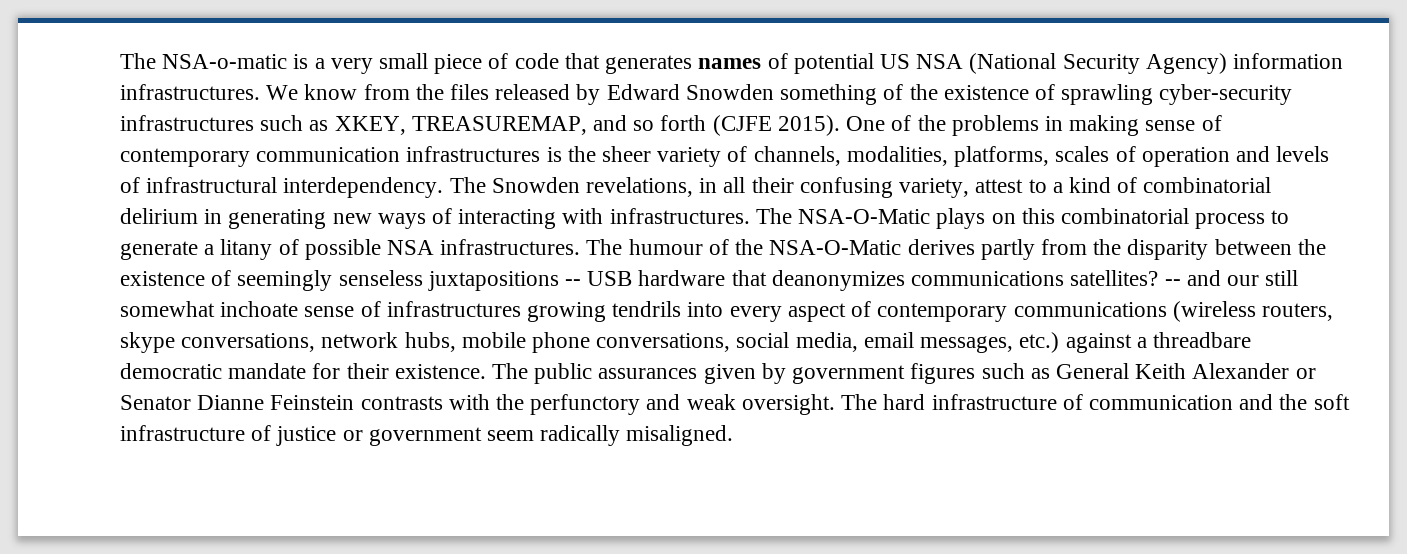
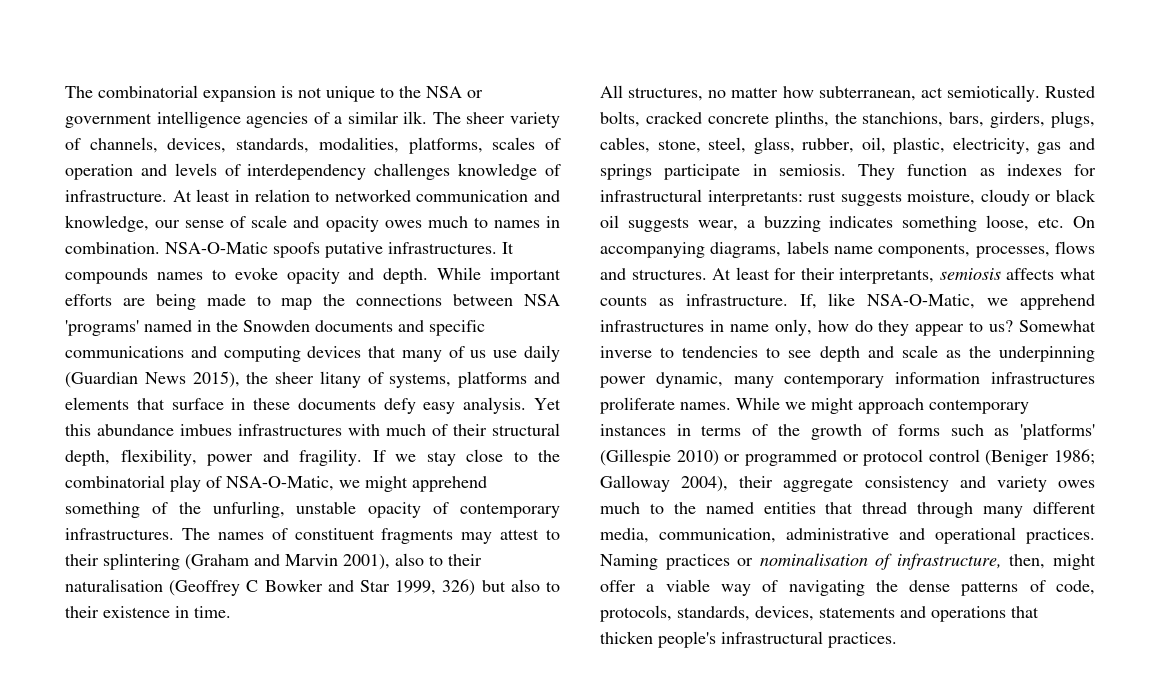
[120,53,1343,74] [120,84,1293,105] [120,115,1222,136] [120,146,596,167] The NSA-o-matic is a very small piece of code that generates names of potential US NSA (National Security Agency) information infrastructures. We know from the files released by Edward Snowden something of the existence of sprawling cyber-security infrastructures such as XKEY, TREASUREMAP, and so forth (CJFE 2015). One of the problems in making sense of contemporary communication infrastructures is the -> [65,85,483,102] [65,111,461,128] The combinatorial expansion is not unique to the NSA or government intelligence agencies of a similar ilk. The
(841, 156) none -> [167,138,310,153] devices, standards,
[146,177,1272,198] [120,208,1290,229] [120,239,1326,260] [120,270,1299,291] [120,301,1333,322] [120,332,1251,353] [120,363,1316,384] [120,394,1350,415] [120,425,734,446] infrastructural interdependency. The Snowden revelations, in all their confusing variety, attest to a kind of combinatorial delirium in generating new ways of interacting with infrastructures. The NSA-O-Matic plays on this combinatorial process to generate a litany of possible NSA infrastructures. The humour of the NSA-O-Matic derives partly from the disparity between the existence of seemingly senseless juxtapositions -- USB hardware that deanonymizes communications satellites? -- and our still somewhat inchoate sense of infrastructures growing tendrils into every aspect of contemporary communications (wireless routers, skype conversations, network hubs, mobile phone conversations, social media, email messages, etc.) against a threadbare democratic mandate for their existence. The public assurances given by government figures such as General Keith Alexander or Senator Dianne Feinstein contrasts with the perfunctory and weak oversight. The hard infrastructure of communication and the soft infrastructure of justice or government seem radically misaligned. -> [247,163,561,180] [65,189,560,202] [65,215,560,232] [65,242,514,258] [65,267,561,284] [65,294,560,310] [65,320,485,336] [65,345,560,362] [65,371,560,388] [65,397,561,414] [65,423,560,436] [65,449,560,466] [65,475,487,492] [65,501,560,518] [65,528,560,544] [65,553,482,570] [65,579,560,596] [65,606,231,618] [600,85,1095,102] [600,111,1095,128] [600,137,1095,154] [600,164,1096,180] [600,189,1096,206] [600,215,1095,232] [600,241,1095,258] [600,267,1096,284] [600,293,1095,310] [600,319,1096,336] [600,345,1095,362] [600,372,1095,388] [600,397,1029,414] [600,423,1095,440] [600,449,1095,466] [600,475,1095,492] [600,502,1096,518] [600,527,1095,544] [600,553,1096,570] [600,579,1095,596] [600,605,1039,622] [600,631,897,648] interdependency challenges knowledge of infrastructure. At least in relation to networked communication and knowledge, our sense of scale and opacity owes much to names in combination. NSA-O-Matic spoofs putative infrastructures. It compounds names to evoke opacity and depth. While important efforts are being made to map the connections between NSA 'programs' named in the Snowden documents and specific communications and computing devices that many of us use daily (Guardian News 2015), the sheer litany of systems, platforms and elements that surface in these documents defy easy analysis. Yet this abundance imbues infrastructures with much of their structural depth, flexibility, power and fragility. If we stay close to the combinatorial play of NSA-O-Matic, we might apprehend something of the unfurling, unstable opacity of contemporary infrastructures. The names of constituent fragments may attest to their splintering (Graham and Marvin 2001), also to their naturalisation (Geoffrey C Bowker and Star 1999, 326) but also to their existence in time. // All structures, no matter how subterranean, act semiotically. Rusted bolts, cracked concrete plinths, the stanchions, bars, girders, plugs, cables, stone, steel, glass, rubber, oil, plastic, electricity, gas and springs participate in semiosis. They function as indexes for infrastructural interpretants: rust suggests moisture, cloudy or black oil suggests wear, a buzzing indicates something loose, etc. On accompanying diagrams, labels name components, processes, flows and structures. At least for their interpretants, semiosis affects what counts as infrastructure. If, like NSA-O-Matic, we apprehend infrastructures in name only, how do they appear to us? Somewhat inverse to tendencies to see depth and scale as the underpinning power dynamic, many contemporary information infrastructures proliferate names. While we might approach contemporary instances in terms of the growth of forms such as 'platforms' (Gillespie 2010) or programmed or protocol control (Beniger 1986; Galloway 2004), their aggregate consistency and variety owes much to the named entities that thread through many different media, communication, administrative and operational practices. Naming practices or nominalisation of infrastructure, then, might offer a viable way of navigating the dense patterns of code, protocols, standards, devices, statements and operations that thicken people's infrastructural practices.

